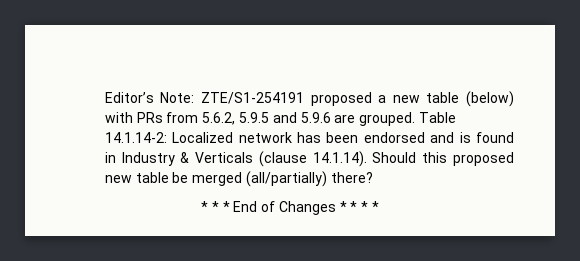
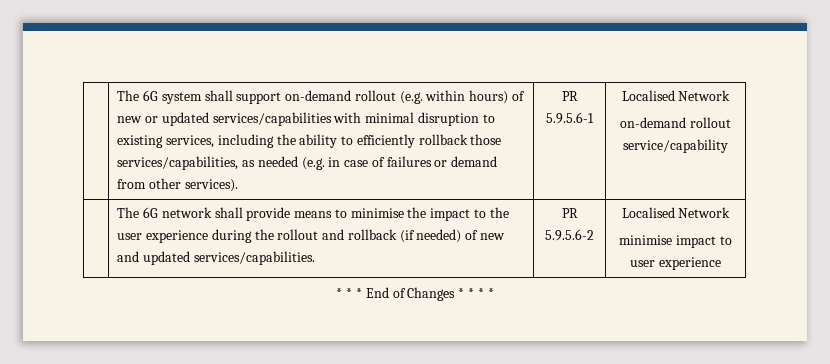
[104,91,514,107] [104,112,456,126] [104,132,514,143] [104,151,514,167] [104,171,373,187] Editor’s Note: ZTE/S1-254191 proposed a new table (below) with PRs from 5.6.2, 5.9.5 and 5.9.6 are grouped. Table 14.1.14-2: Localized network has been endorsed and is found in Industry & Verticals (clause 14.1.14). Should this proposed new table be merged (all/partially) there? -> [117,90,526,104] [117,112,495,126] [117,134,502,148] [117,156,498,170] [117,178,238,192] [561,91,578,101] [546,112,594,124] [621,90,731,101] [620,117,731,128] [623,139,728,153] [117,207,509,221] [117,229,506,243] [117,251,315,265] [561,208,578,218] [545,229,594,241] [621,207,731,218] [619,235,732,248] [630,257,721,270] | The 6G system shall support on-demand rollout (e.g. within hours) of new or updated services/capabilities with minimal disruption to existing services, including the ability to efficiently rollback those services/capabilities, as needed (e.g. in case of failures or demand from other services). | PR 5.9.5.6-1 | Localised Network // on-demand rollout service/capability // | The 6G network shall provide means to minimise the impact to the user experience during the rollout and rollback (if needed) of new and updated services/capabilities. | PR 5.9.5.6-2 | Localised Network // minimise impact to user experience

